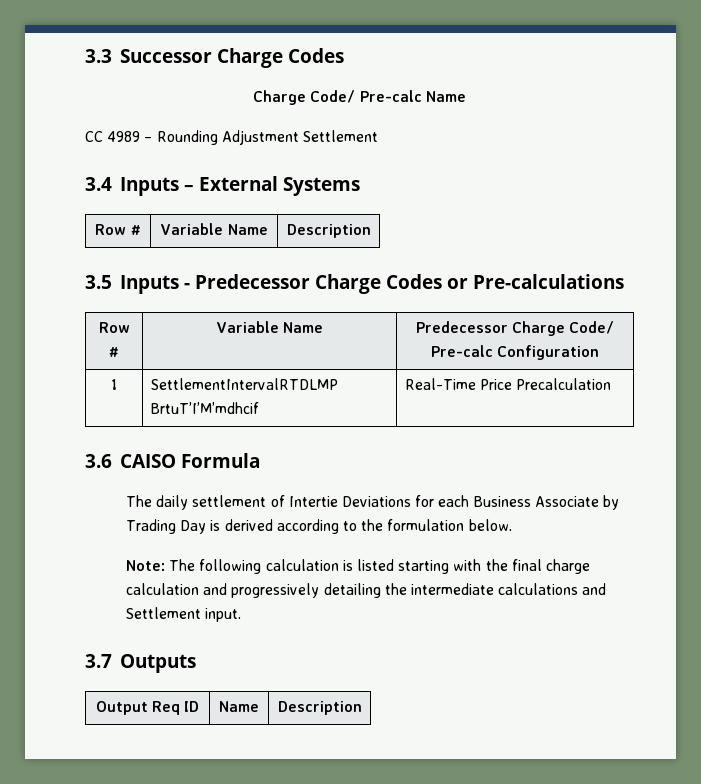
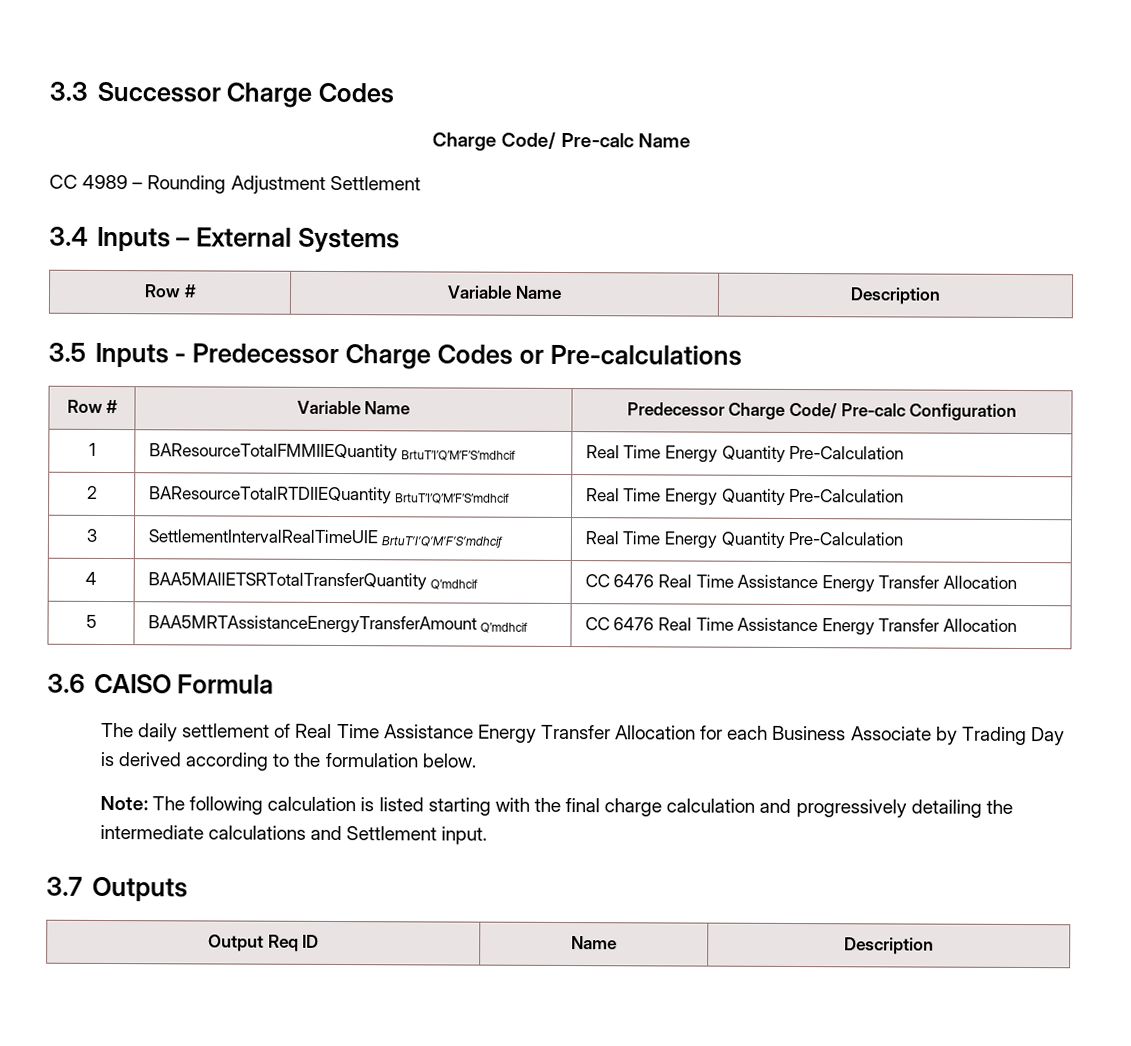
[150,378,338,390] [150,402,259,414] [404,378,612,390] SettlementIntervalRTDLMP BrtuT’I’M’mdhcif | Real-Time Price Precalculation -> [148,443,517,462] [585,445,905,463] [86,485,98,499] [148,486,511,505] [585,488,905,506] [85,528,97,542] [147,529,504,548] [584,531,904,549] [85,571,97,585] [147,572,479,591] [584,574,1017,593] [85,614,97,628] [147,615,529,634] [584,617,1017,636] BAResourceTotalFMMIIEQuantity BrtuT’I’Q’M’F’S’mdhcif | Real Time Energy Quantity Pre-Calculation // 2 | BAResourceTotalRTDIIEQuantity BrtuT’I’Q’M’F’S’mdhcif | Real Time Energy Quantity Pre-Calculation // 3 | SettlementIntervalRealTimeUIE BrtuT’I’Q’M’F’S’mdhcif | Real Time Energy Quantity Pre-Calculation // 4 | BAA5MAllETSRTotalTransferQuantity Q’mdhcif | CC 6476 Real Time Assistance Energy Transfer Allocation // 5 | BAA5MRTAssistanceEnergyTransferAmount Q’mdhcif | CC 6476 Real Time Assistance Energy Transfer Allocation
[288,496,411,507] Intertie Deviations -> [295,723,697,743] Real Time Assistance Energy Transfer Allocation

